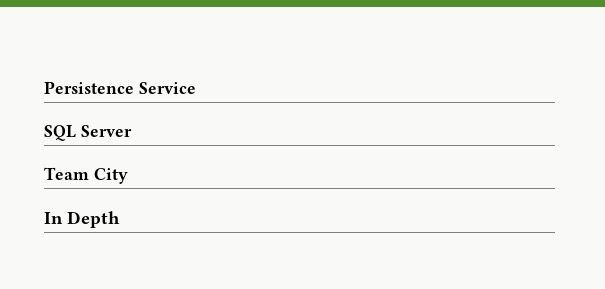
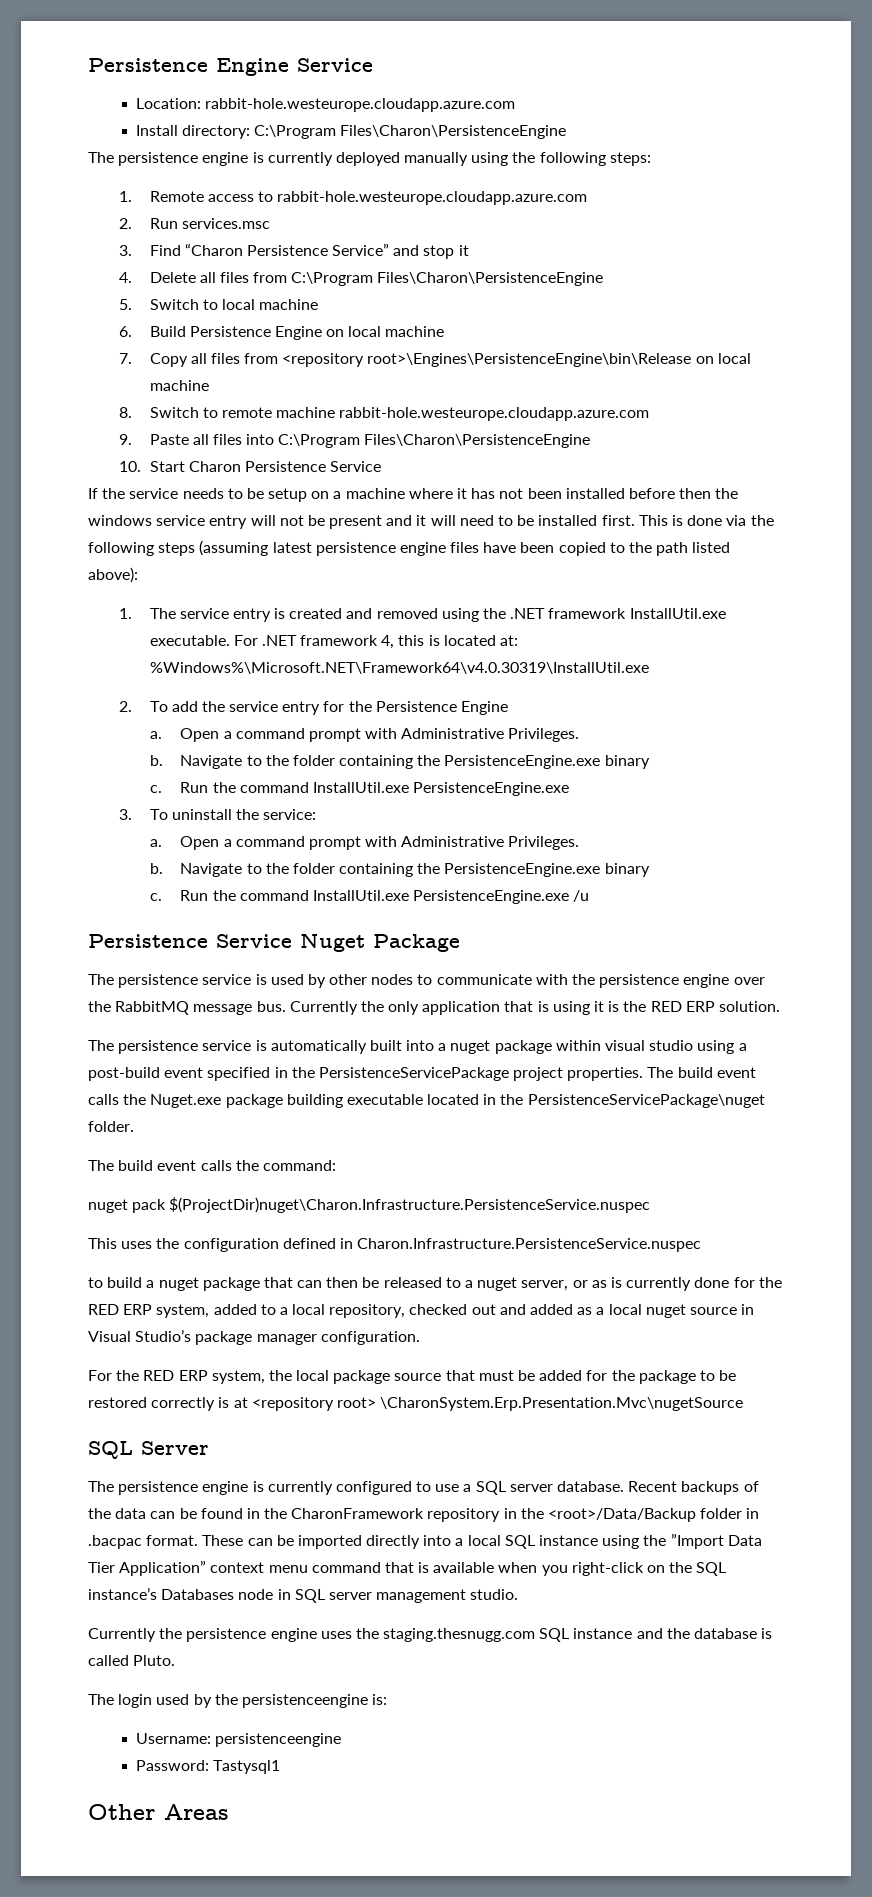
[44,81,196,94] [44,125,132,141] [44,167,128,184] [44,211,120,228] Persistence Service // SQL Server // Team City // In Depth -> [88,58,373,76] [135,98,516,112] [135,125,567,139] [88,152,651,166] [118,191,588,205] [118,218,270,229] [118,243,469,259] [118,272,604,286] [118,299,319,310] [118,326,445,340] [118,353,751,367] [149,380,209,391] [118,407,650,421] [118,434,591,448] [118,461,382,472] [88,488,739,502] [88,515,774,529] [88,540,731,556] [88,567,138,583] [118,608,726,622] [149,635,519,649] [149,662,649,674] [118,701,509,715] [149,728,580,742] [149,755,650,769] [149,782,570,796] [118,809,317,820] [149,836,580,850] [149,863,650,877] [149,890,590,904] [88,933,460,952] [88,974,765,988] [88,1001,780,1015] [88,1040,747,1054] [88,1067,756,1081] [88,1094,765,1108] [88,1121,134,1132] [88,1160,336,1171] [88,1197,651,1213] [88,1238,702,1252] [88,1277,782,1291] [88,1304,755,1318] [88,1329,420,1345] [88,1370,737,1384] [88,1397,744,1411] [88,1441,209,1459] [88,1481,759,1495] [88,1508,760,1522] [88,1533,762,1549] [88,1560,727,1576] [88,1587,519,1603] [88,1628,773,1642] [88,1655,176,1666] [88,1694,388,1708] [135,1733,342,1747] [135,1760,281,1774] [88,1804,228,1820] Persistence Engine Service // Location: rabbit-hole.westeurope.cloudapp.azure.com // Install directory: C:\Program Files\Charon\PersistenceEngine // The persistence engine is currently deployed manually using the following steps: // 1. Remote access to rabbit-hole.westeurope.cloudapp.azure.com // 2. Run services.msc // 3. Find “Charon Persistence Service” and stop it // 4. Delete all files from C:\Program Files\Charon\PersistenceEngine // 5. Switch to local machine // 6. Build Persistence Engine on local machine // 7. Copy all files from <repository root>\Engines\PersistenceEngine\bin\Release on local machine // 8. Switch to remote machine rabbit-hole.westeurope.cloudapp.azure.com // 9. Paste all files into C:\Program Files\Charon\PersistenceEngine // 10. Start Charon Persistence Service // If the service needs to be setup on a machine where it has not been installed before then the windows service entry will not be present and it will need to be installed first. This is done via the following steps (assuming latest persistence engine files have been copied to the path listed above): // 1. The service entry is created and removed using the .NET framework InstallUtil.exe executable. For .NET framework 4, this is located at: %Windows%\Microsoft.NET\Framework64\v4.0.30319\InstallUtil.exe // 2. To add the service entry for the Persistence Engine // a. Open a command prompt with Administrative Privileges. // b. Navigate to the folder containing the PersistenceEngine.exe binary // c. Run the command InstallUtil.exe PersistenceEngine.exe // 3. To uninstall the service: // a. Open a command prompt with Administrative Privileges. // b. Navigate to the folder containing the PersistenceEngine.exe binary // c. Run the command InstallUtil.exe PersistenceEngine.exe /u // Persistence Service Nuget Package // The persistence service is used by other nodes to communicate with the persistence engine over the RabbitMQ message bus. Currently the only application that is using it is the RED ERP solution. // The persistence service is automatically built into a nuget package within visual studio using a post-build event specified in the PersistenceServicePackage project properties. The build event calls the Nuget.exe package building executable located in the PersistenceServicePackage\nuget folder. // The build event calls the command: // nuget pack $(ProjectDir)nuget\Charon.Infrastructure.PersistenceService.nuspec // This uses the configuration defined in Charon.Infrastructure.PersistenceService.nuspec // to build a nuget package that can then be released to a nuget server, or as is currently done for the RED ERP system, added to a local repository, checked out and added as a local nuget source in Visual Studio’s package manager configuration. // For the RED ERP system, the local package source that must be added for the package to be restored correctly is at <repository root> \CharonSystem.Erp.Presentation.Mvc\nugetSource // SQL Server // The persistence engine is currently configured to use a SQL server database. Recent backups of the data can be found in the CharonFramework repository in the <root>/Data/Backup folder in .bacpac format. These can be imported directly into a local SQL instance using the ”Import Data Tier Application” context menu command that is available when you right-click on the SQL instance’s Databases node in SQL server management studio. // Currently the persistence engine uses the staging.thesnugg.com SQL instance and the database is called Pluto. // The login used by the persistenceengine is: // Username: persistenceengine // Password: Tastysql1 // Other Areas

